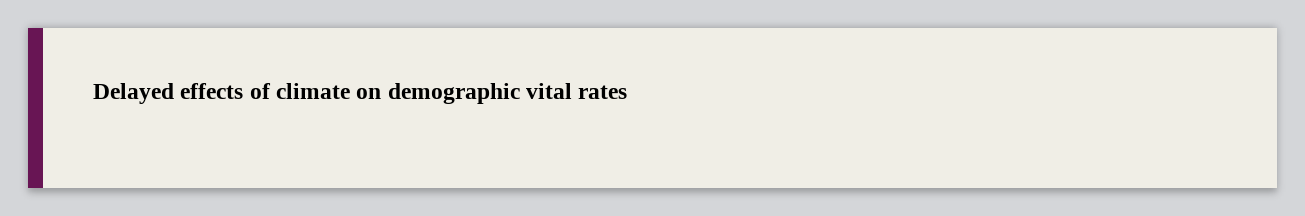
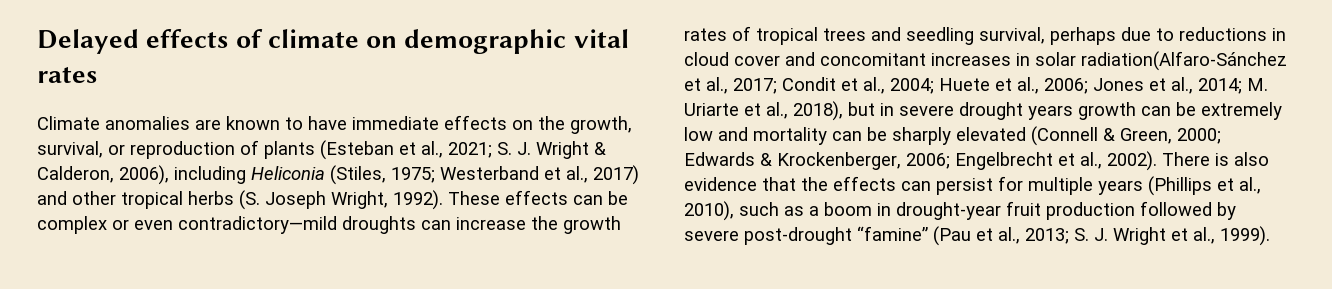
(628, 92) none -> [37,115,632,134] [37,140,606,160] [37,165,639,185] [37,190,628,210] [37,216,621,234] [684,26,1286,45] [684,51,1287,71] [684,77,1268,94] [684,101,1282,121] [684,126,1221,146] [684,151,1269,171] [684,176,1261,196] [684,201,1236,221] [684,226,1270,246] // Climate anomalies are known to have immediate effects on the growth, survival, or reproduction of plants (Esteban et al., 2021; S. J. Wright & Calderon, 2006), including Heliconia (Stiles, 1975; Westerband et al., 2017) and other tropical herbs (S. Joseph Wright, 1992). These effects can be complex or even contradictory—mild droughts can increase the growth rates of tropical trees and seedling survival, perhaps due to reductions in cloud cover and concomitant increases in solar radiation(Alfaro-Sánchez et al., 2017; Condit et al., 2004; Huete et al., 2006; Jones et al., 2014; M. Uriarte et al., 2018), but in severe drought years growth can be extremely low and mortality can be sharply elevated (Connell & Green, 2000; Edwards & Krockenberger, 2006; Engelbrecht et al., 2002). There is also evidence that the effects can persist for multiple years (Phillips et al., 2010), such as a boom in drought-year fruit production followed by severe post-drought “famine” (Pau et al., 2013; S. J. Wright et al., 1999).

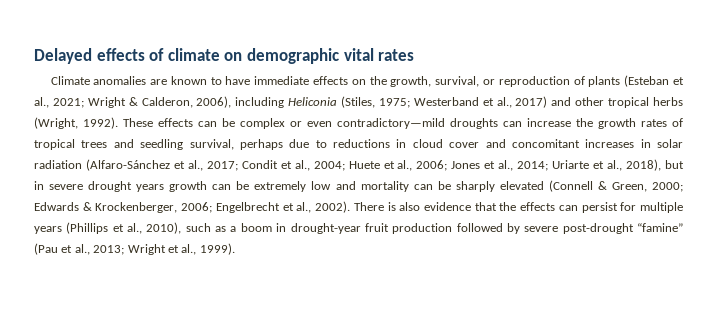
[497,142,531,155] S. J. -> (84, 103) none
[239,190,388,210] (S. Joseph Wright, -> [34,117,78,129] (Wright,
[1081,51,1287,71] radiation(Alfaro-Sánchez -> [34,159,170,171] radiation (Alfaro-Sánchez
[1247,78,1268,91] M. -> (549, 166) none
[1074,228,1108,241] S. J. -> (125, 250) none

